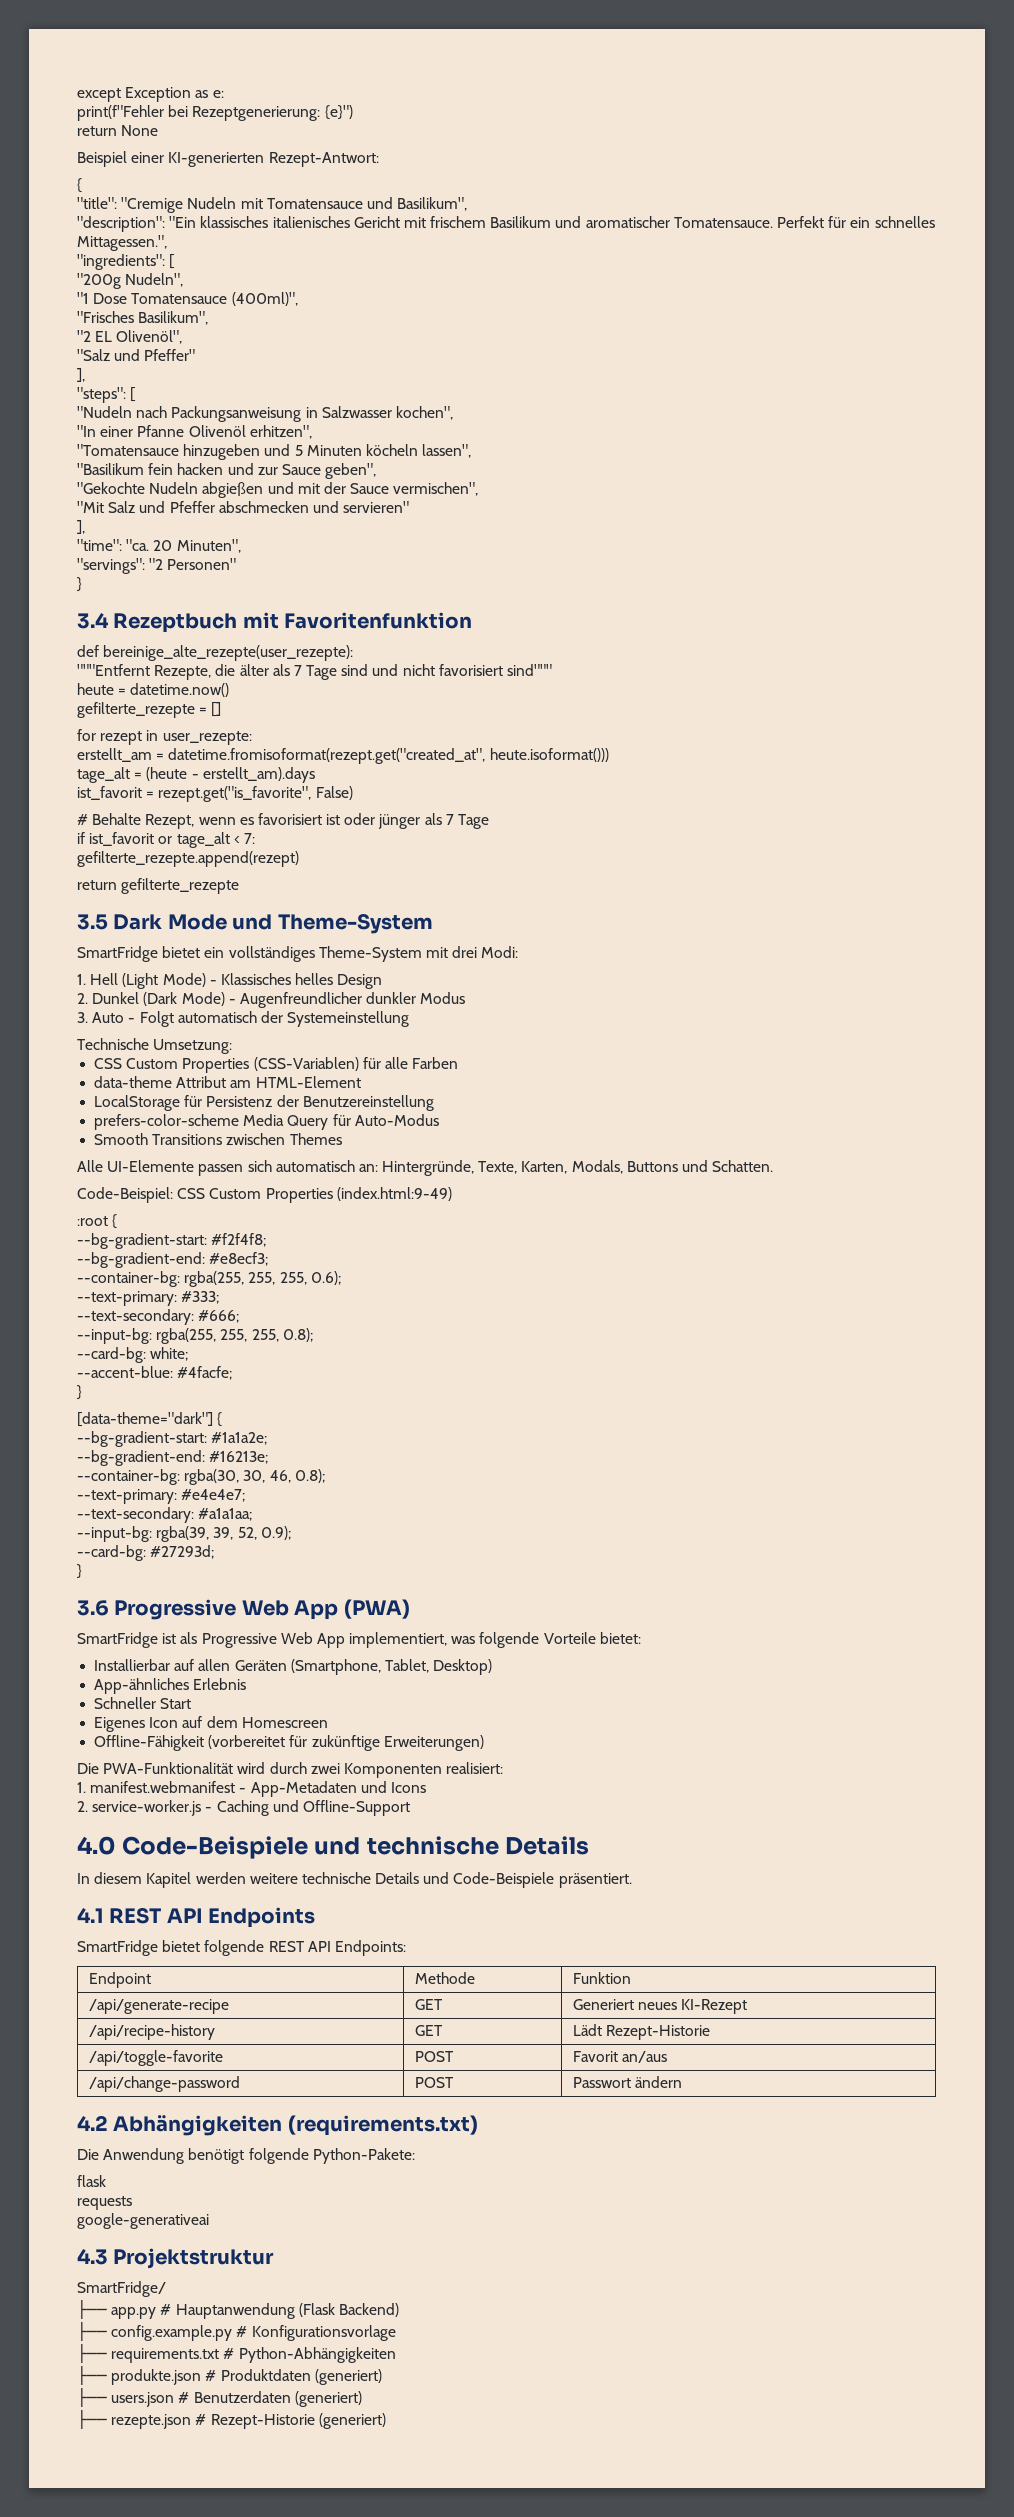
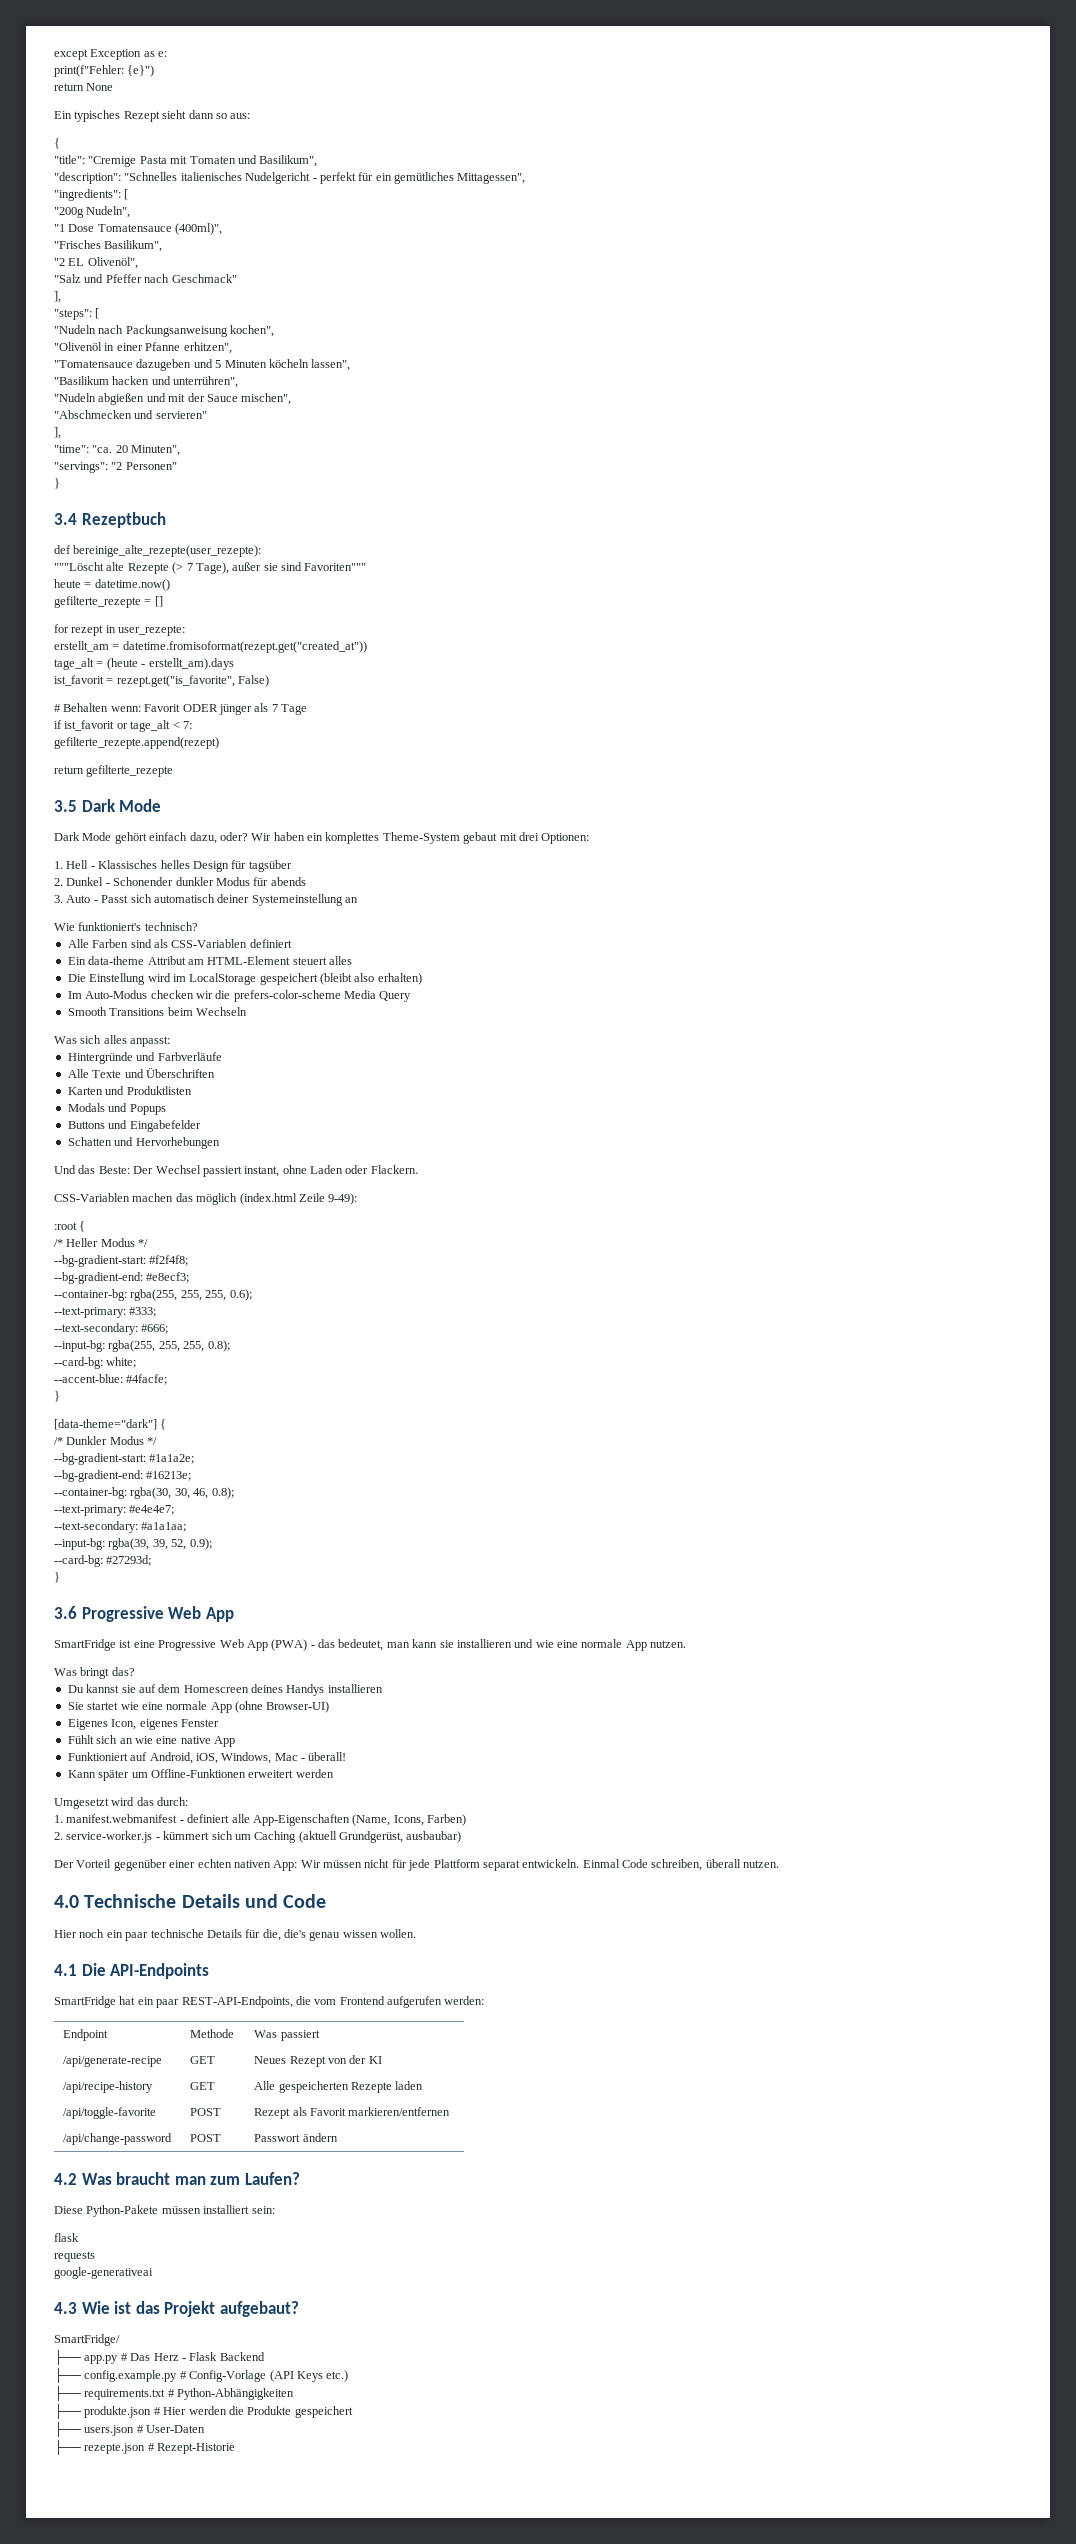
[77,105,321,121] print(f"Fehler bei Rezeptgenerierung: -> [54,65,124,77] print(f"Fehler:
[77,151,379,167] Beispiel einer KI-generierten Rezept-Antwort: -> [54,110,251,122] Ein typisches Rezept sieht dann so aus:
[187,197,363,209] Nudeln mit Tomatensauce -> [139,156,236,164] Pasta mit Tomaten
[169,216,935,228] [77,235,167,251] "Ein klassisches italienisches Gericht mit frischem Basilikum und aromatischer Tomatensauce. Perfekt für ein schnelles Mittagessen.", -> [124,172,526,184] "Schnelles italienisches Nudelgericht - perfekt für ein gemütliches Mittagessen",
[144,349,196,361] Pfeffer" -> [105,274,237,283] Pfeffer nach Geschmack"
[305,406,392,418] in Salzwasser -> (228, 331) none
[77,425,96,437] "In -> [54,342,115,351] "Olivenöl in
[188,425,246,437] Olivenöl -> (181, 346) none
[183,444,261,460] hinzugeben -> [136,359,192,371] dazugeben
[148,463,174,475] fein -> (109, 380) none
[257,463,377,479] [77,482,199,494] zur Sauce geben", // "Gekochte Nudeln -> [173,376,239,388] [54,393,96,402] unterrühren", // "Nudeln
[393,482,479,496] [77,501,309,513] vermischen", // "Mit Salz und Pfeffer abschmecken -> [241,393,292,405] [54,410,132,419] mischen", // "Abschmecken
[242,612,473,629] mit Favoritenfunktion -> (166, 520) none
[77,664,553,680] """Entfernt Rezepte, die älter als 7 Tage sind und nicht favorisiert sind""" -> [54,562,367,574] """Löscht alte Rezepte (> 7 Tage), außer sie sind Favoriten"""
[168,748,609,764] datetime.fromisoformat(rezept.get("created_at", heute.isoformat())) -> [122,641,367,653] datetime.fromisoformat(rezept.get("created_at"))
[92,813,376,829] Behalte Rezept, wenn es favorisiert ist oder -> [63,703,218,712] Behalten wenn: Favorit ODER
[232,913,433,934] [77,946,422,962] und Theme-System // SmartFridge bietet ein vollständiges Theme-System -> [54,832,498,844] // Dark Mode gehört einfach dazu, oder? Wir haben ein komplettes Theme-System gebaut
[481,946,519,958] Modi: -> [541,833,590,844] Optionen:
[122,973,206,989] (Light Mode) -> (89, 864) none
(383, 981) none -> [231,860,292,872] für tagsüber
[143,992,362,1008] (Dark Mode) - Augenfreundlicher -> [105,877,174,886] - Schonender
(466, 998) none -> [253,877,306,886] für abends
[139,1011,410,1027] [77,1038,233,1054] [94,1057,459,1073] [94,1076,361,1088] [94,1095,434,1111] Folgt automatisch der Systemeinstellung // Technische Umsetzung: // CSS Custom Properties (CSS-Variablen) für alle Farben // data-theme Attribut am HTML-Element // LocalStorage für Persistenz der Benutzereinstellung // -> [101,894,358,906] [54,922,198,931] [67,939,292,948] [67,956,352,965] [67,973,422,985] [67,990,231,999] Passt sich automatisch deiner Systemeinstellung an // Wie funktioniert's technisch? // Alle Farben sind als CSS-Variablen definiert // Ein data-theme Attribut am HTML-Element steuert alles // Die Einstellung wird im LocalStorage gespeichert (bleibt also erhalten) // Im Auto-Modus checken wir die
[332,1114,439,1126] für Auto-Modus -> (412, 996) none
[226,1133,342,1145] [77,1160,774,1176] [77,1187,452,1203] [77,1214,118,1229] zwischen Themes // Alle UI-Elemente passen sich automatisch an: Hintergründe, Texte, Karten, Modals, Buttons und Schatten. // Code-Beispiel: CSS Custom Properties (index.html:9-49) // :root { -> [167,1007,247,1016] [54,1035,171,1047] [67,1052,222,1064] [67,1068,215,1078] [67,1086,192,1095] [67,1103,166,1115] [67,1120,201,1132] [67,1137,220,1149] [54,1165,418,1177] [54,1193,358,1205] [54,1221,86,1232] [54,1238,149,1247] beim Wechseln // Was sich alles anpasst: // Hintergründe und Farbverläufe // Alle Texte und Überschriften // Karten und Produktlisten // Modals und Popups // Buttons und Eingabefelder // Schatten und Hervorhebungen // Und das Beste: Der Wechsel passiert instant, ohne Laden oder Flackern. // CSS-Variablen machen das möglich (index.html Zeile 9-49): // :root { // /* Heller Modus */
(223, 1419) none -> [54,1436,158,1445] // /* Dunkler Modus */
[343,1599,410,1619] (PWA) -> (234, 1614) none
[180,1632,641,1648] [94,1659,493,1675] [94,1678,247,1694] [94,1697,192,1709] [94,1716,328,1732] [94,1735,484,1751] [77,1762,504,1778] [77,1781,426,1797] [77,1800,410,1816] [77,1836,589,1859] [77,1872,632,1888] [77,1907,316,1928] [77,1940,406,1956] als Progressive Web App implementiert, was folgende Vorteile bietet: // Installierbar auf allen Geräten (Smartphone, Tablet, Desktop) // App-ähnliches Erlebnis // Schneller Start // Eigenes Icon auf dem Homescreen // Offline-Fähigkeit (vorbereitet für zukünftige Erweiterungen) // Die PWA-Funktionalität wird durch zwei Komponenten realisiert: // 1. manifest.webmanifest - App-Metadaten und Icons // 2. service-worker.js - Caching und Offline-Support // 4.0 Code-Beispiele und technische Details // In diesem Kapitel werden weitere technische Details und Code-Beispiele präsentiert. // 4.1 REST API Endpoints // SmartFridge bietet folgende REST API Endpoints: -> [133,1639,687,1651] [54,1667,135,1679] [67,1684,383,1696] [67,1701,330,1713] [67,1719,219,1730] [67,1735,235,1747] [67,1752,347,1764] [67,1769,334,1781] [54,1797,189,1809] [54,1814,466,1826] [54,1831,462,1843] [54,1859,780,1871] [54,1894,327,1908] [54,1929,417,1941] [54,1963,210,1979] [54,1996,485,2008] eine Progressive Web App (PWA) - das bedeutet, man kann sie installieren und wie eine normale App nutzen. // Was bringt das? // Du kannst sie auf dem Homescreen deines Handys installieren // Sie startet wie eine normale App (ohne Browser-UI) // Eigenes Icon, eigenes Fenster // Fühlt sich an wie eine native App // Funktioniert auf Android, iOS, Windows, Mac - überall! // Kann später um Offline-Funktionen erweitert werden // Umgesetzt wird das durch: // 1. manifest.webmanifest - definiert alle App-Eigenschaften (Name, Icons, Farben) // 2. service-worker.js - kümmert sich um Caching (aktuell Grundgerüst, ausbaubar) // Der Vorteil gegenüber einer echten nativen App: Wir müssen nicht für jede Plattform separat entwickeln. Einmal Code schreiben, überall nutzen. // 4.0 Technische Details und Code // Hier noch ein paar technische Details für die, die's genau wissen wollen. // 4.1 Die API-Endpoints // SmartFridge hat ein paar REST-API-Endpoints, die vom Frontend aufgerufen werden:
[573,1972,632,1984] Funktion -> [254,2030,320,2041] Was passiert
[573,1999,748,2014] [89,2024,216,2040] [415,2025,444,2036] [573,2024,711,2040] [89,2050,224,2066] [415,2051,455,2062] [573,2051,668,2063] Generiert neues KI-Rezept // /api/recipe-history | GET | Lädt Rezept-Historie // /api/toggle-favorite | POST | Favorit an/aus -> [254,2055,382,2067] [63,2081,154,2093] [190,2082,216,2090] [254,2081,424,2093] [63,2107,157,2119] [190,2108,222,2116] [254,2107,451,2119] Neues Rezept von der KI // /api/recipe-history | GET | Alle gespeicherten Rezepte laden // /api/toggle-favorite | POST | Rezept als Favorit markieren/entfernen
[113,2115,478,2136] [77,2148,415,2164] Abhängigkeiten (requirements.txt) // Die Anwendung benötigt folgende Python-Pakete: -> [81,2172,300,2185] [54,2205,275,2217] Was braucht man zum Laufen? // Diese Python-Pakete müssen installiert sein:
[113,2248,275,2269] Projektstruktur -> [81,2301,299,2317] Wie ist das Projekt aufgebaut?
[175,2303,399,2319] Hauptanwendung (Flask Backend) -> [130,2352,265,2361] Das Herz - Flask Backend
[251,2325,396,2341] Konfigurationsvorlage -> [189,2370,349,2382] Config-Vorlage (API Keys etc.)
[220,2369,382,2385] Produktdaten (generiert) -> [163,2406,353,2418] Hier werden die Produkte gespeichert
[193,2391,362,2407] Benutzerdaten (generiert) -> [146,2425,206,2433] User-Daten
[318,2413,386,2429] (generiert) -> (236, 2448) none

